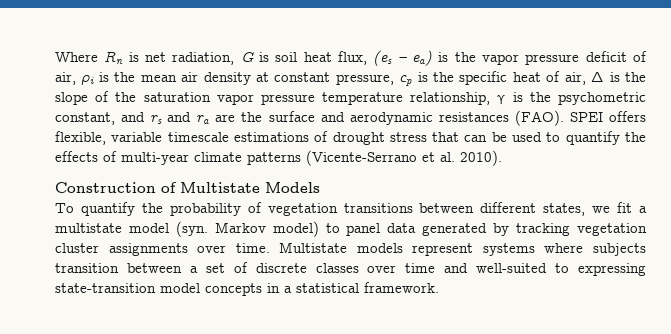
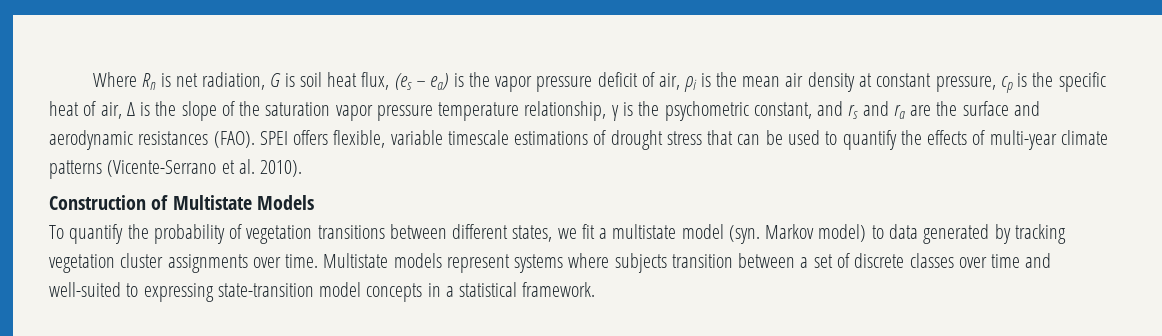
[346,223,381,236] panel -> (884, 232) none

